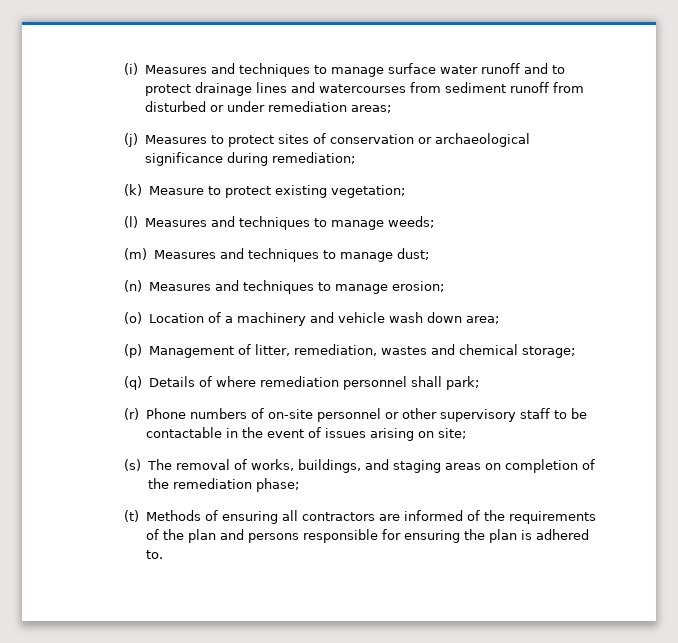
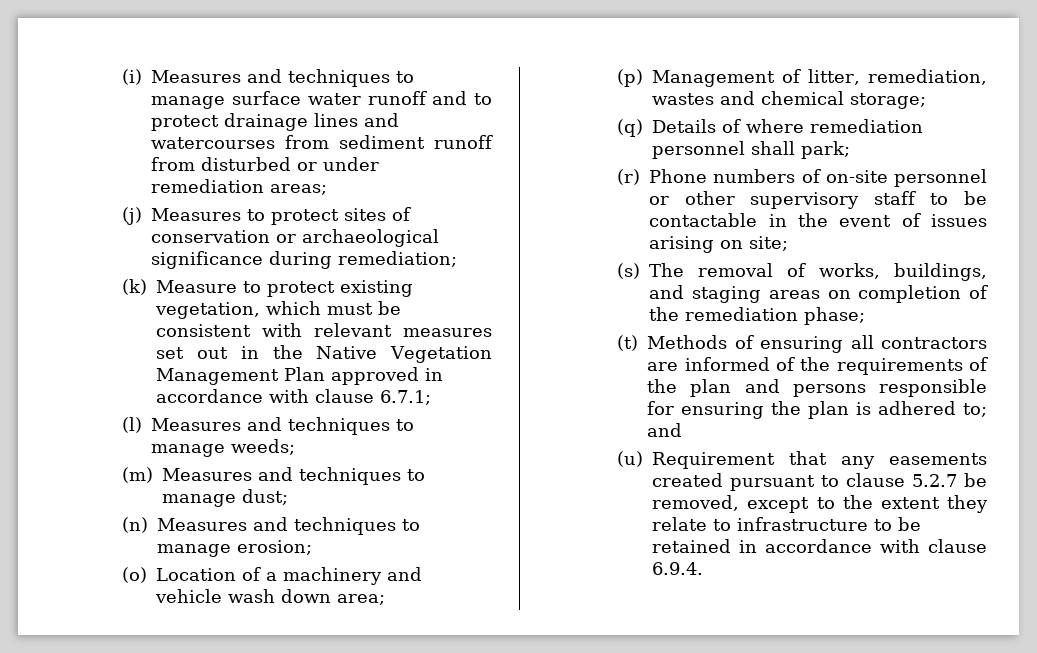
[330,185,405,198] vegetation; -> [155,301,402,319] [156,323,492,337] [156,345,493,363] [156,367,444,385] [156,389,432,405] vegetation, which must be consistent with relevant measures set out in the Native Vegetation Management Plan approved in accordance with clause 6.7.1;
[145,550,163,559] to. -> [963,403,988,417] [647,423,683,437] [617,451,987,469] [652,473,987,491] [652,495,989,513] [652,517,922,531] [652,539,987,553] [652,562,704,575] to; and // (u) Requirement that any easements created pursuant to clause 5.2.7 be removed, except to the extent they relate to infrastructure to be retained in accordance with clause 6.9.4.

